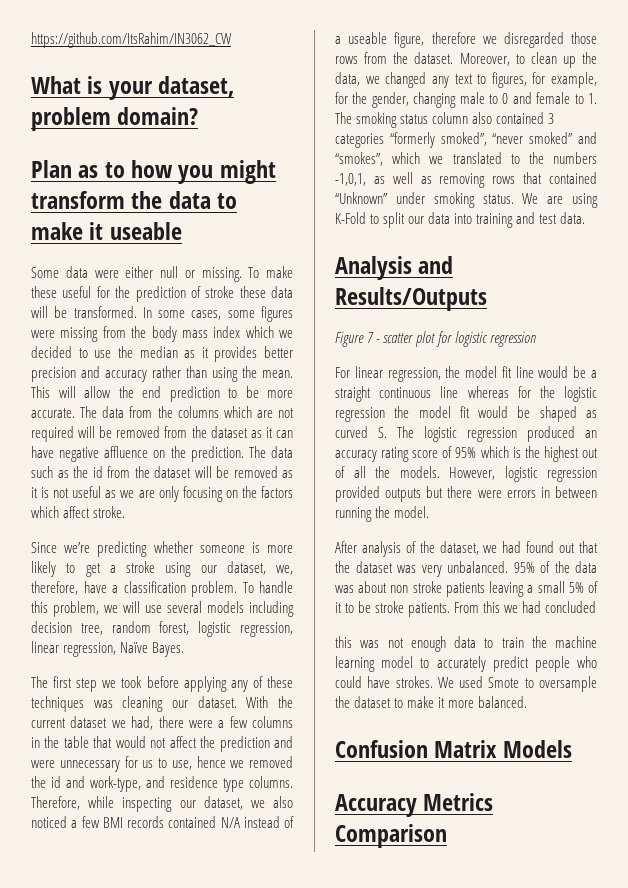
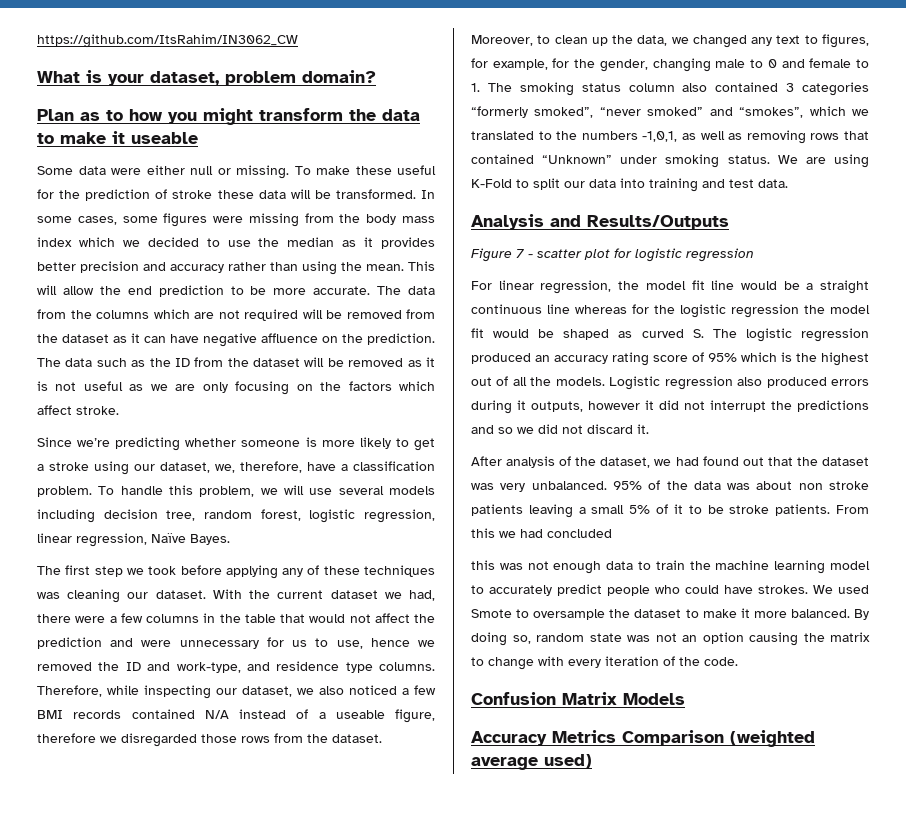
[92,466,103,478] id -> [174,358,190,367] ID
[51,776,61,788] id -> [125,662,141,671] ID
[449,466,597,482] [335,486,597,502] [335,506,430,522] However, logistic regression provided outputs but there were errors in between running the model. -> [609,376,869,390] [471,400,869,414] [471,424,649,434] Logistic regression also produced errors during it outputs, however it did not interrupt the predictions and so we did not discard it.
(528, 702) none -> [854,609,869,620] [471,632,870,646] [471,656,738,670] By doing so, random state was not an option causing the matrix to change with every iteration of the code.
(447, 836) none -> [730,730,815,747] [471,754,592,770] (weighted average used)

